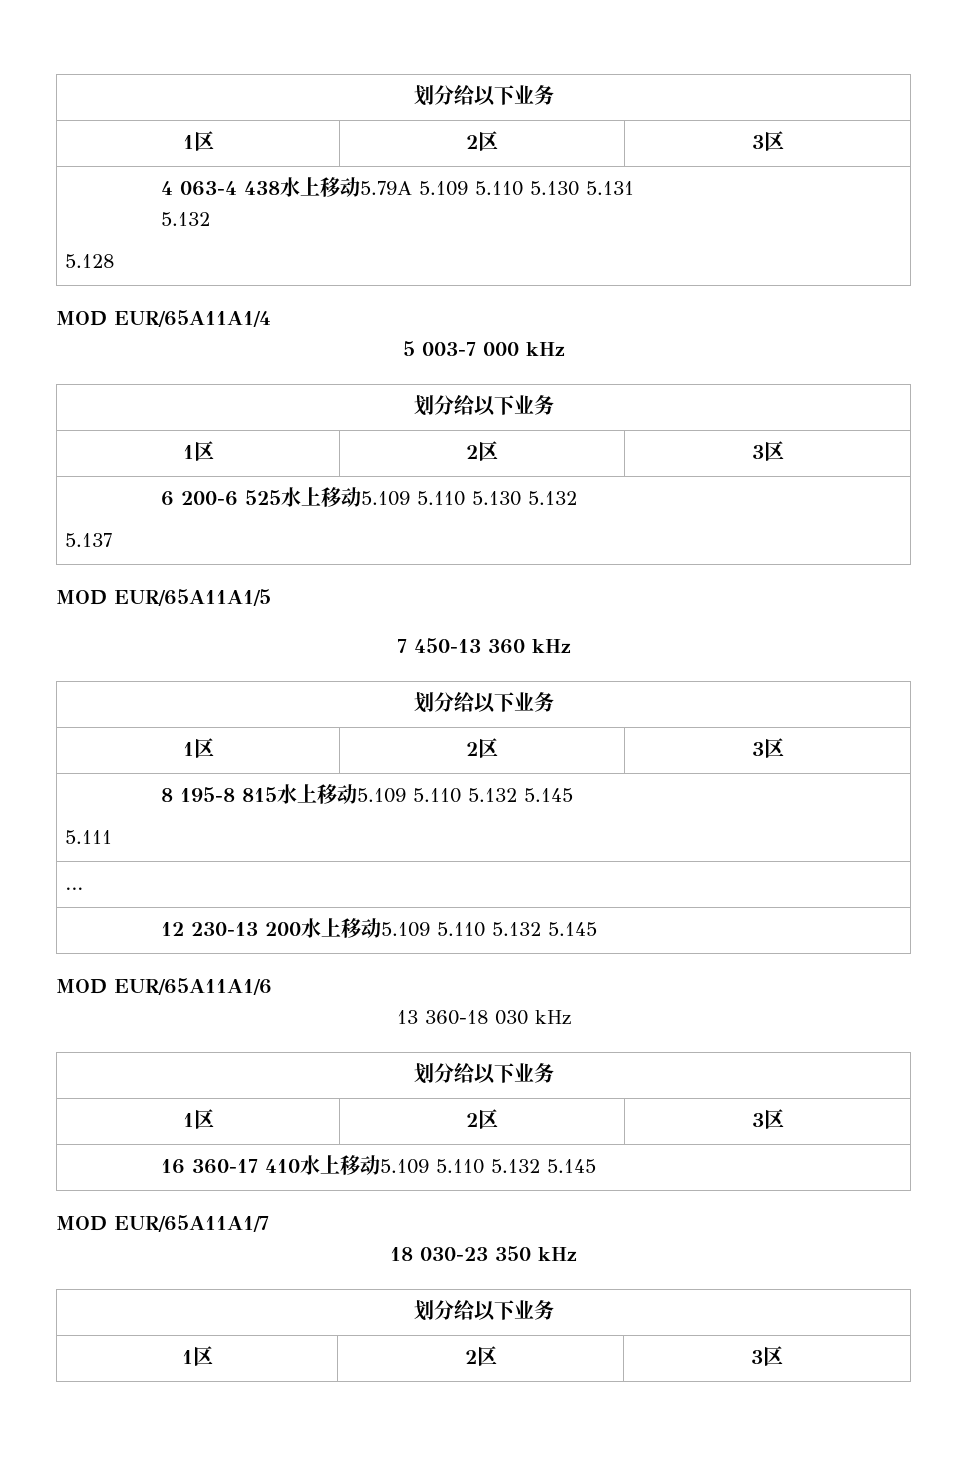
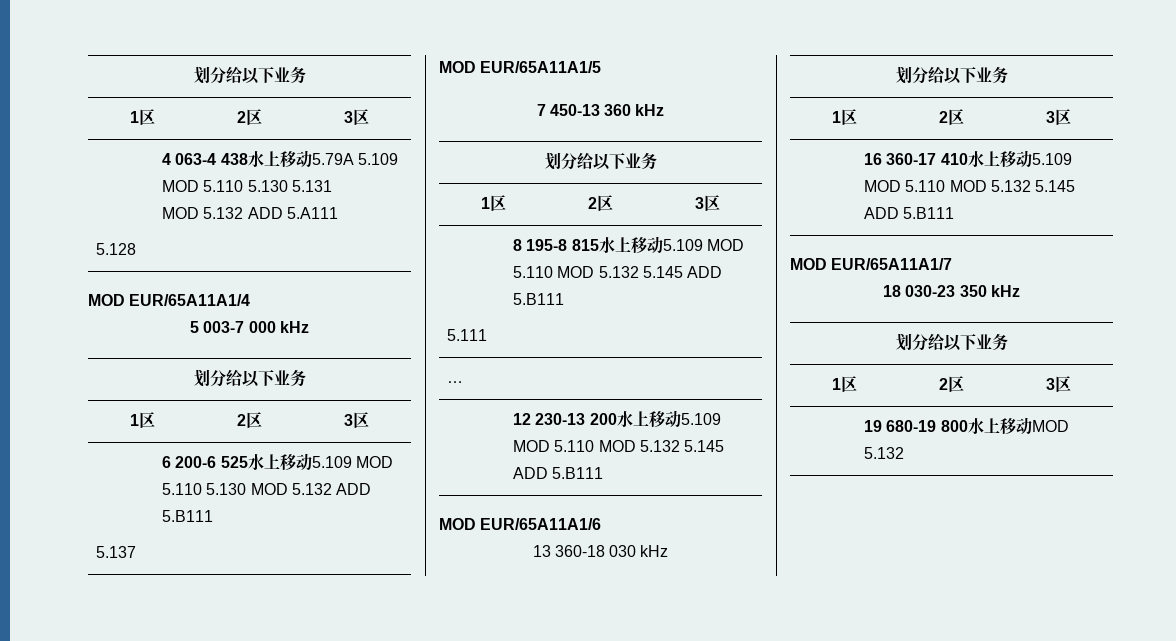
(468, 188) none -> [162,180,200,192] MOD
[160,212,210,226] 5.132 -> [162,207,338,219] MOD 5.132 ADD 5.A111
[416,491,577,506] 5.110 5.130 5.132 -> [355,456,393,468] [162,483,372,495] [162,510,214,522] MOD 5.110 5.130 MOD 5.132 ADD 5.B111
[412,788,573,803] 5.110 5.132 5.145 -> [706,239,744,251] [513,266,723,278] [513,293,565,305] MOD 5.110 MOD 5.132 5.145 ADD 5.B111
[436,922,597,937] 5.110 5.132 5.145 -> [513,440,725,452] [513,467,604,479] MOD 5.110 MOD 5.132 5.145 ADD 5.B111
[435,1159,596,1174] 5.110 5.132 5.145 -> [864,180,1076,192] [864,207,955,219] MOD 5.110 MOD 5.132 5.145 ADD 5.B111
(783, 1356) none -> [864,417,1069,435] [864,447,905,459] // 19 680-19 800水上移动MOD 5.132

